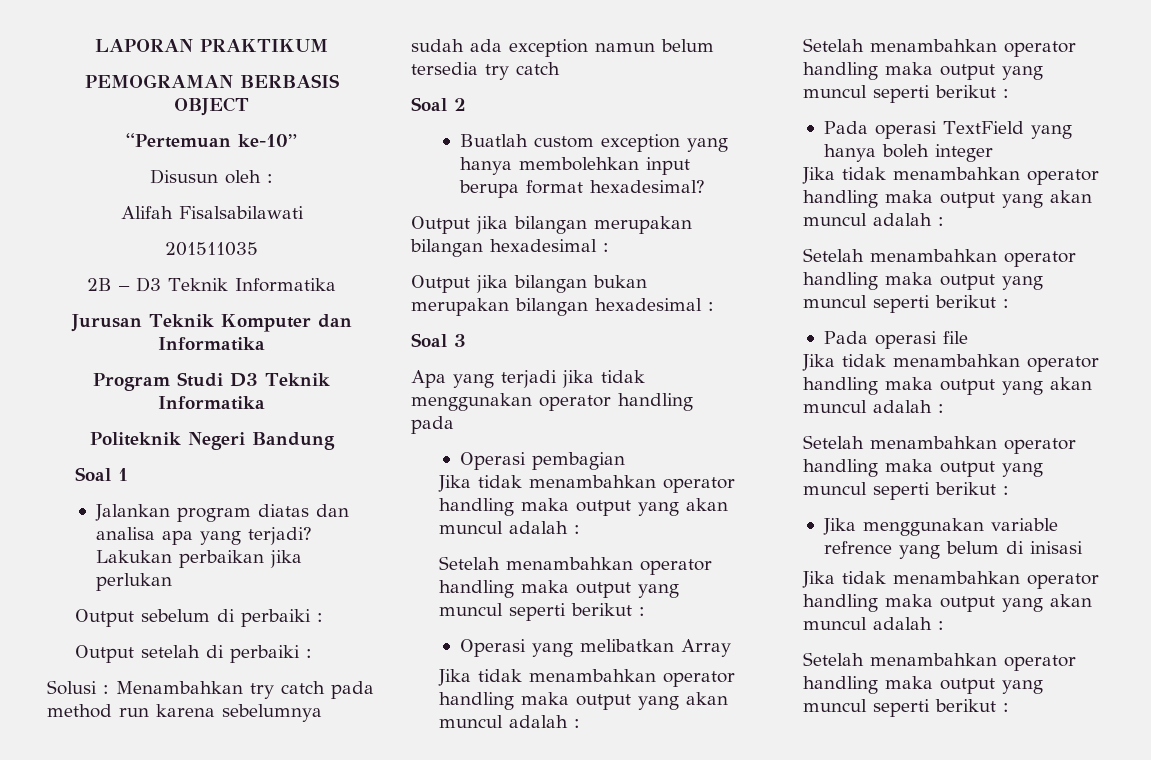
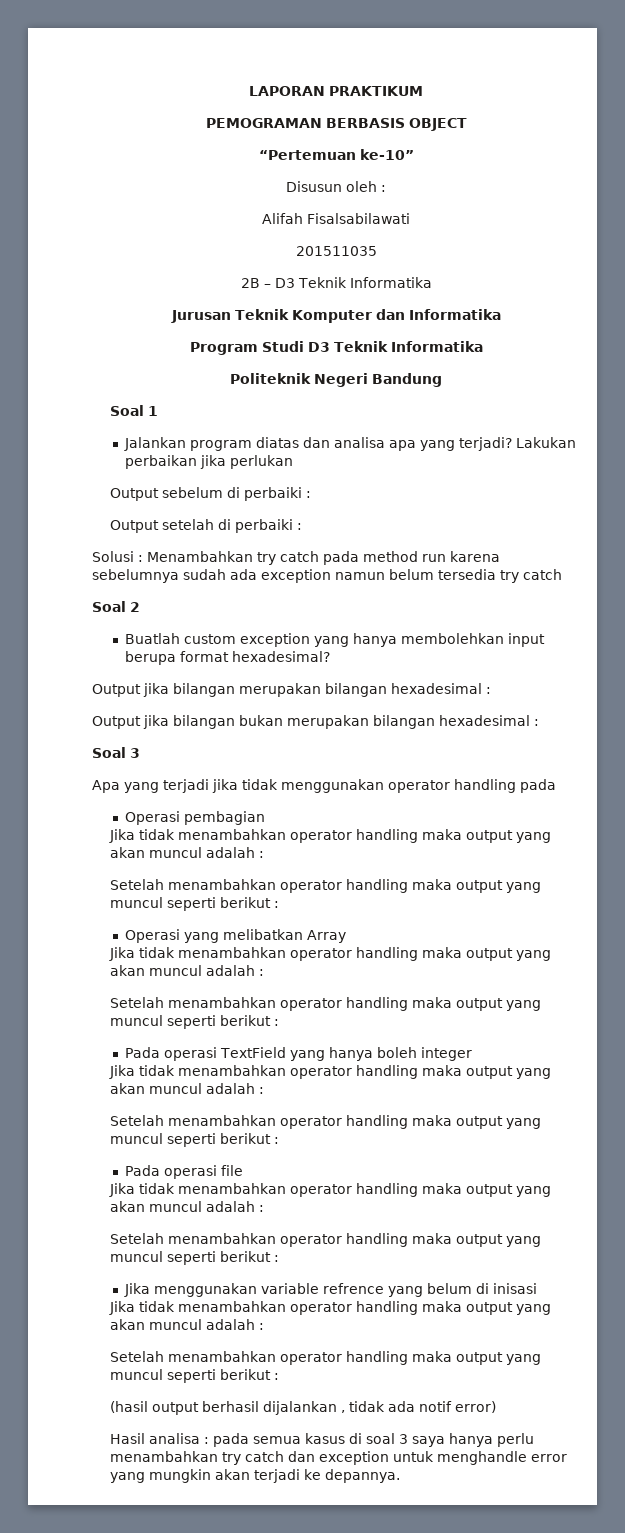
(1010, 707) none -> [109,1401,496,1415] [109,1433,534,1447] [109,1451,567,1465] [109,1469,400,1483] // (hasil output berhasil dijalankan , tidak ada notif error) // Hasil analisa : pada semua kasus di soal 3 saya hanya perlu menambahkan try catch dan exception untuk menghandle error yang mungkin akan terjadi ke depannya.

